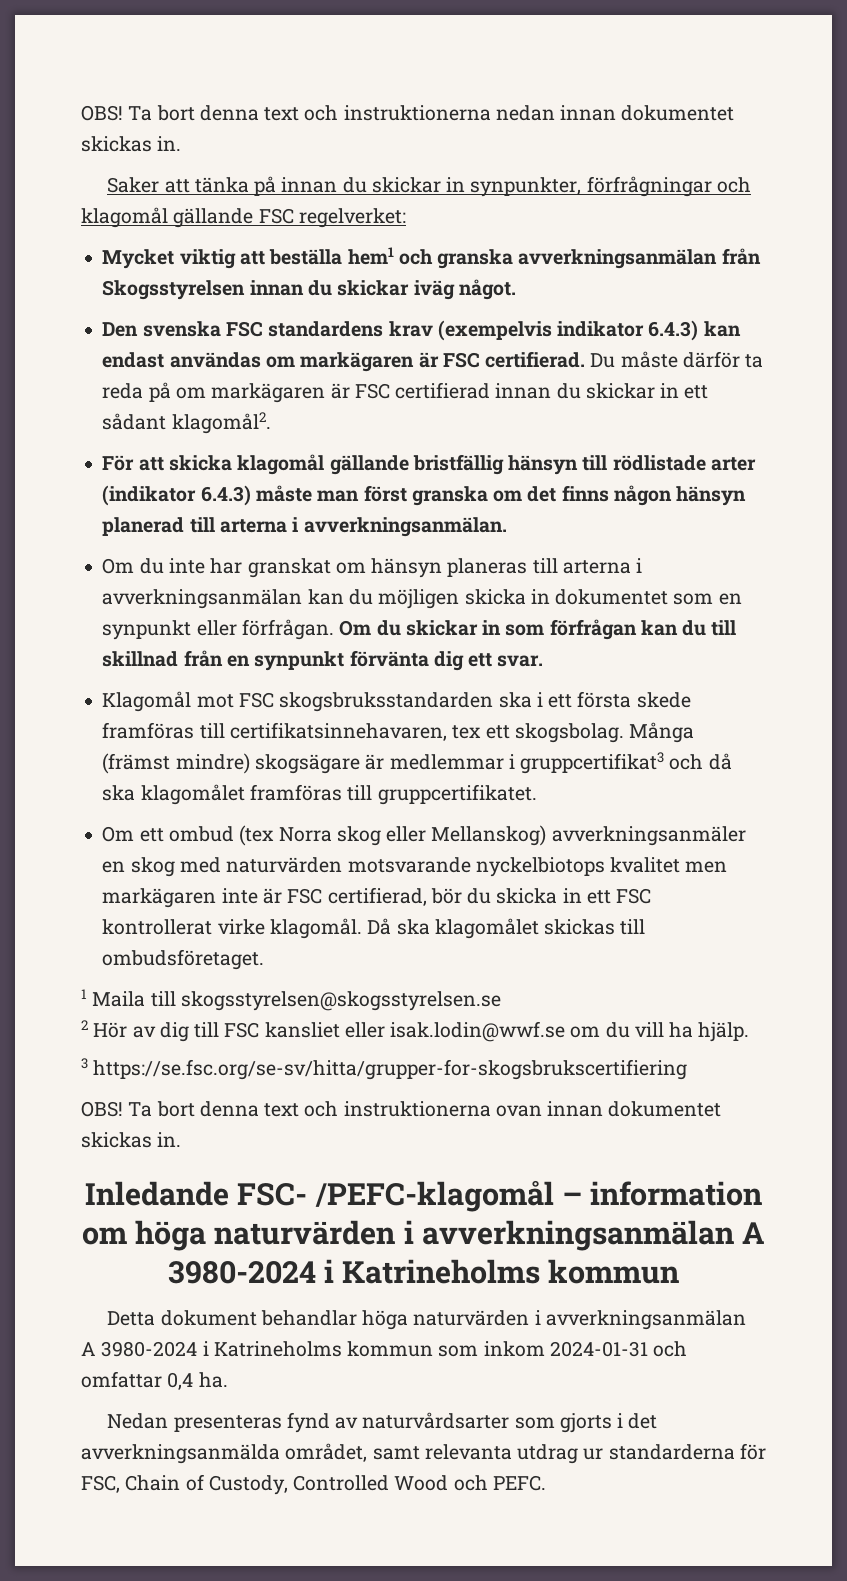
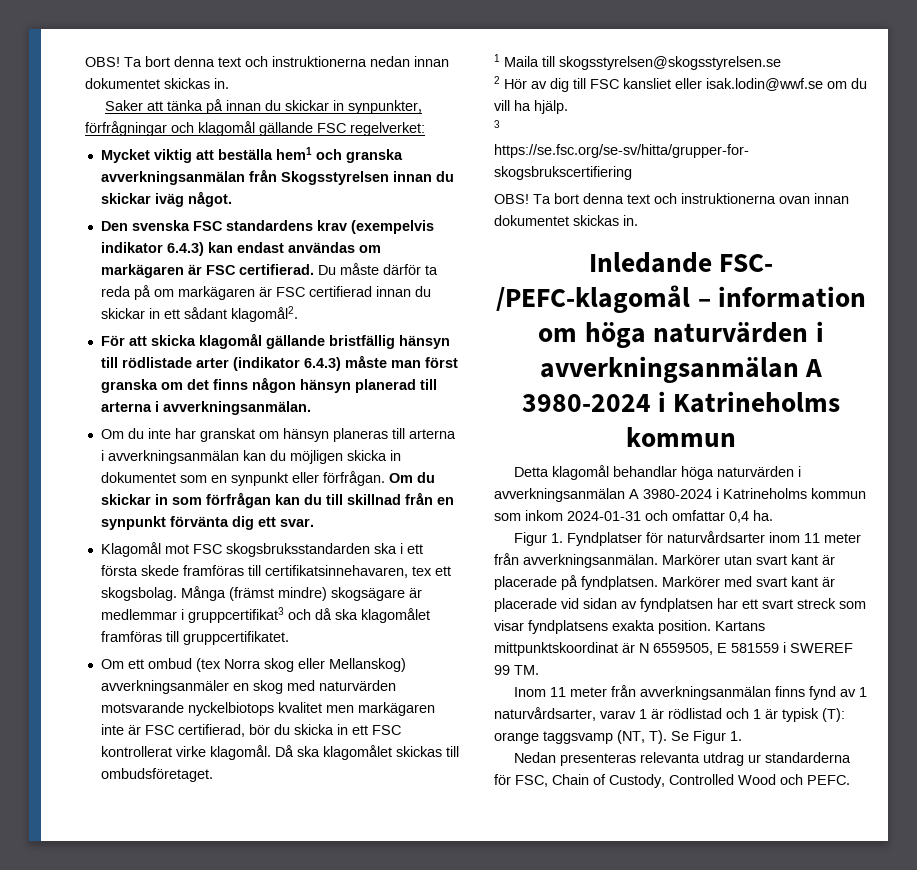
[160,1310,257,1326] dokument -> [551,465,609,480] klagomål
[107,1412,658,1433] [81,1443,420,1464] Nedan presenteras fynd av naturvårdsarter som gjorts i det avverkningsanmälda området, samt -> [513,531,861,546] [494,553,835,568] [494,575,835,590] [494,598,866,612] [494,620,765,634] [494,642,853,656] [494,665,539,675] [513,685,867,700] [494,707,845,722] [494,730,742,744] [513,752,636,766] Figur 1. Fyndplatser för naturvårdsarter inom 11 meter från avverkningsanmälan. Markörer utan svart kant är placerade på fyndplatsen. Markörer med svart kant är placerade vid sidan av fyndplatsen har ett svart streck som visar fyndplatsens exakta position. Kartans mittpunktskoordinat är N 6559505, E 581559 i SWEREF 99 TM. // Inom 11 meter från avverkningsanmälan finns fynd av 1 naturvårdsarter, varav 1 är rödlistad och 1 är typisk (T): orange taggsvamp (NT, T). Se Figur 1. // Nedan presenteras

